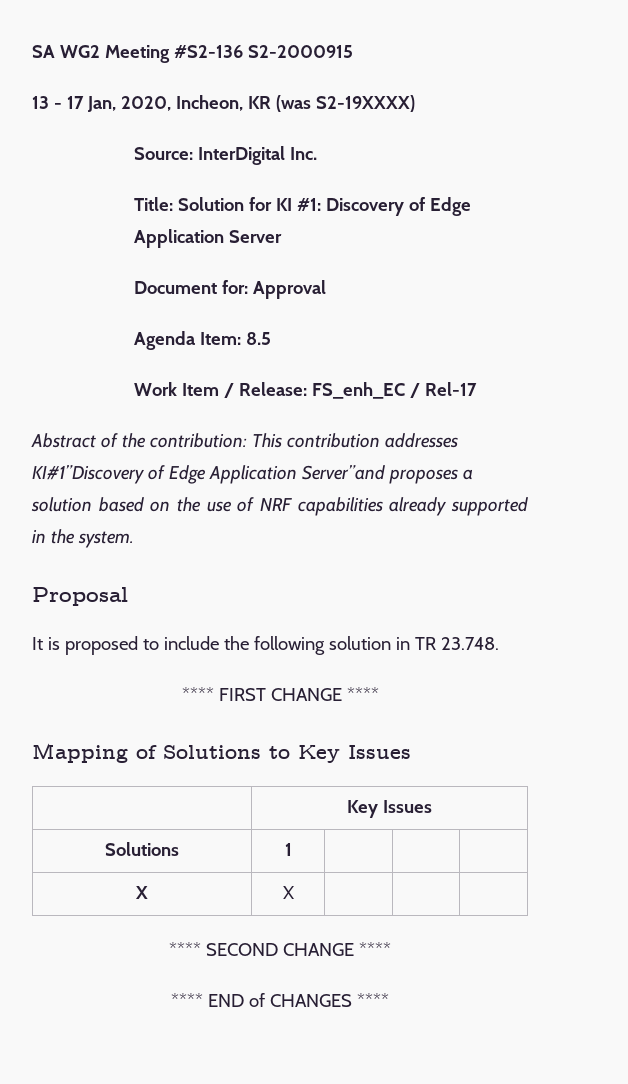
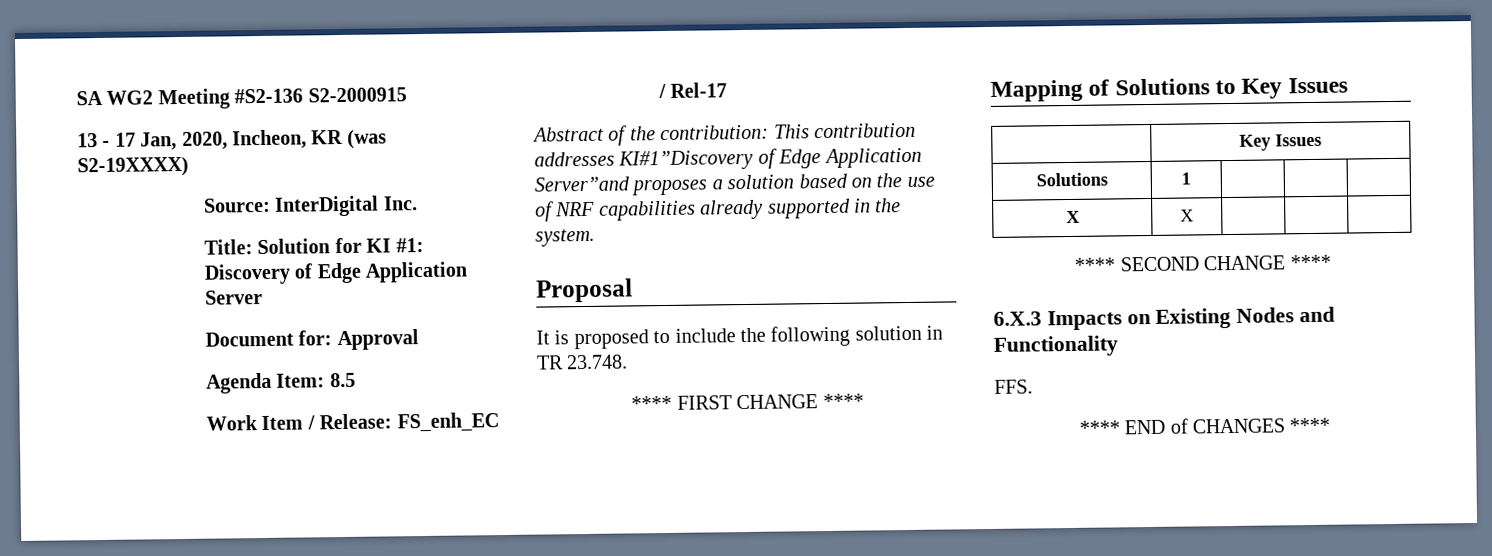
(391, 949) none -> [993,306,1336,331] [993,335,1118,357] [994,379,1033,394] // 6.X.3 Impacts on Existing Nodes and Functionality // FFS.

